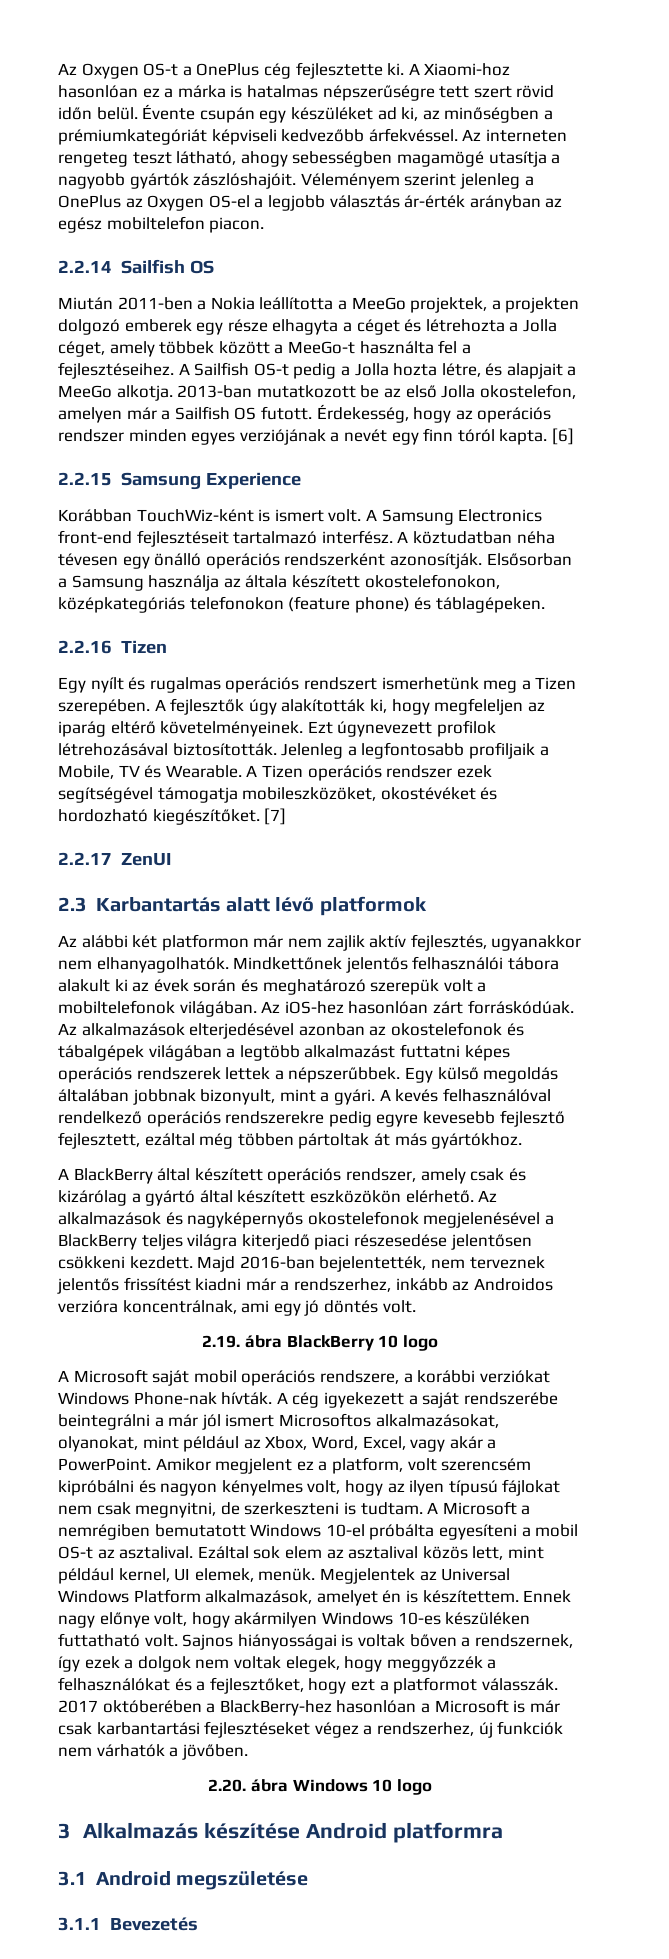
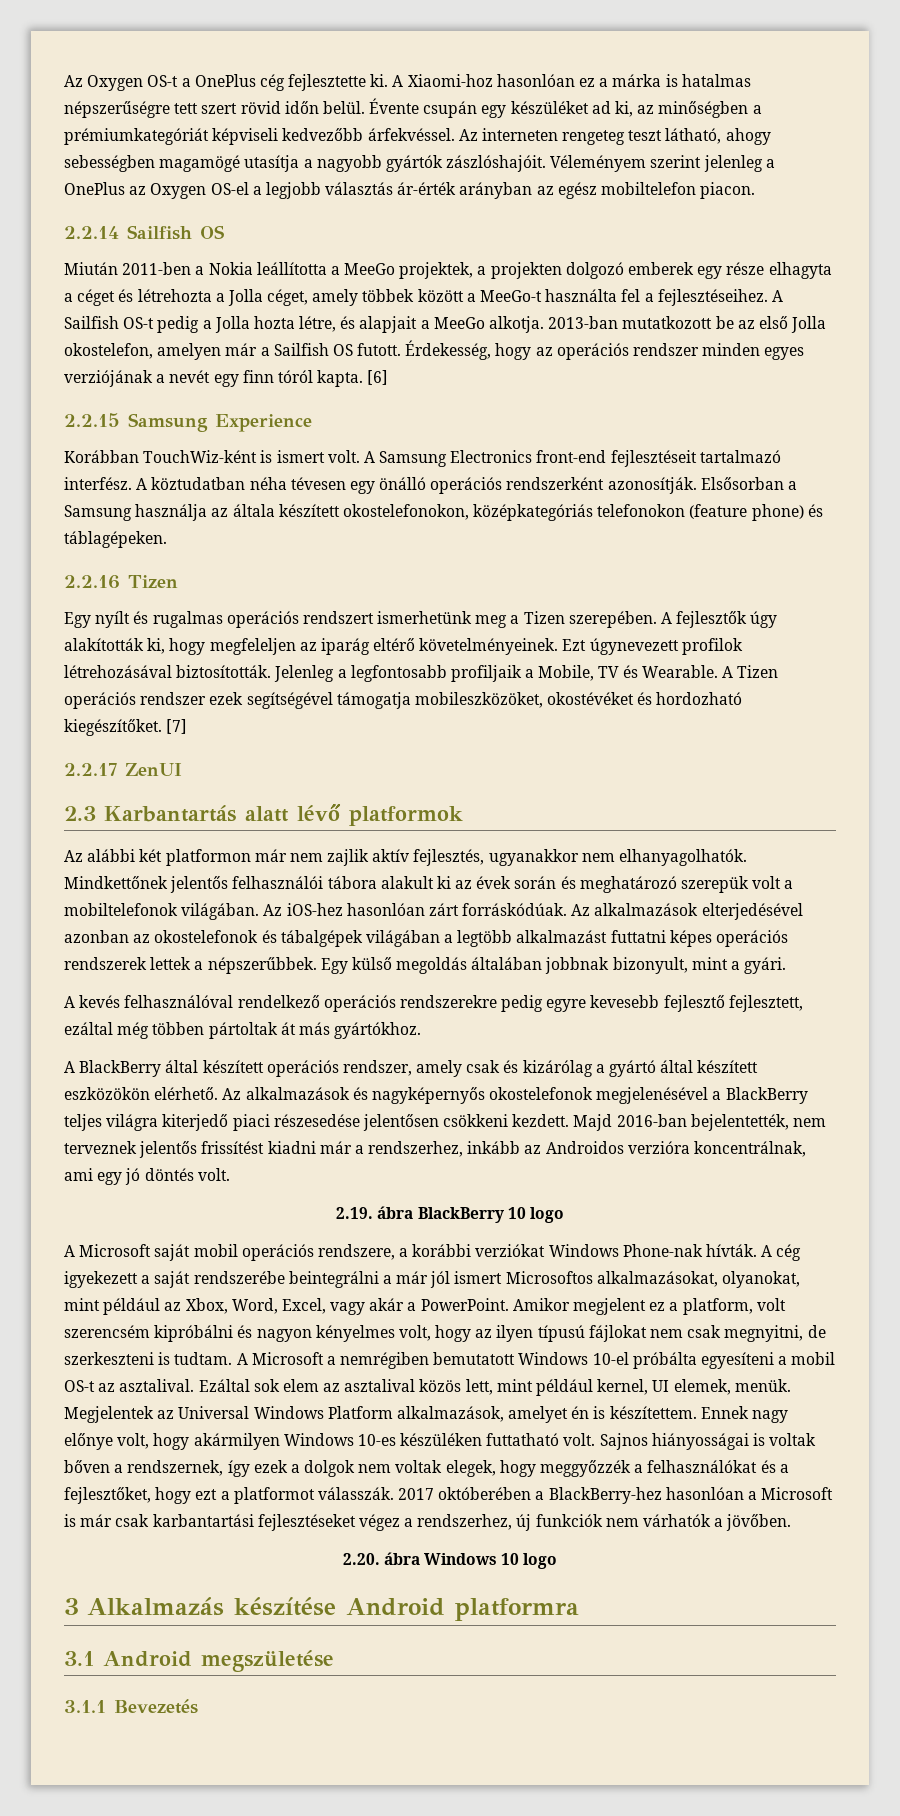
(375, 1097) none -> (787, 965) //

